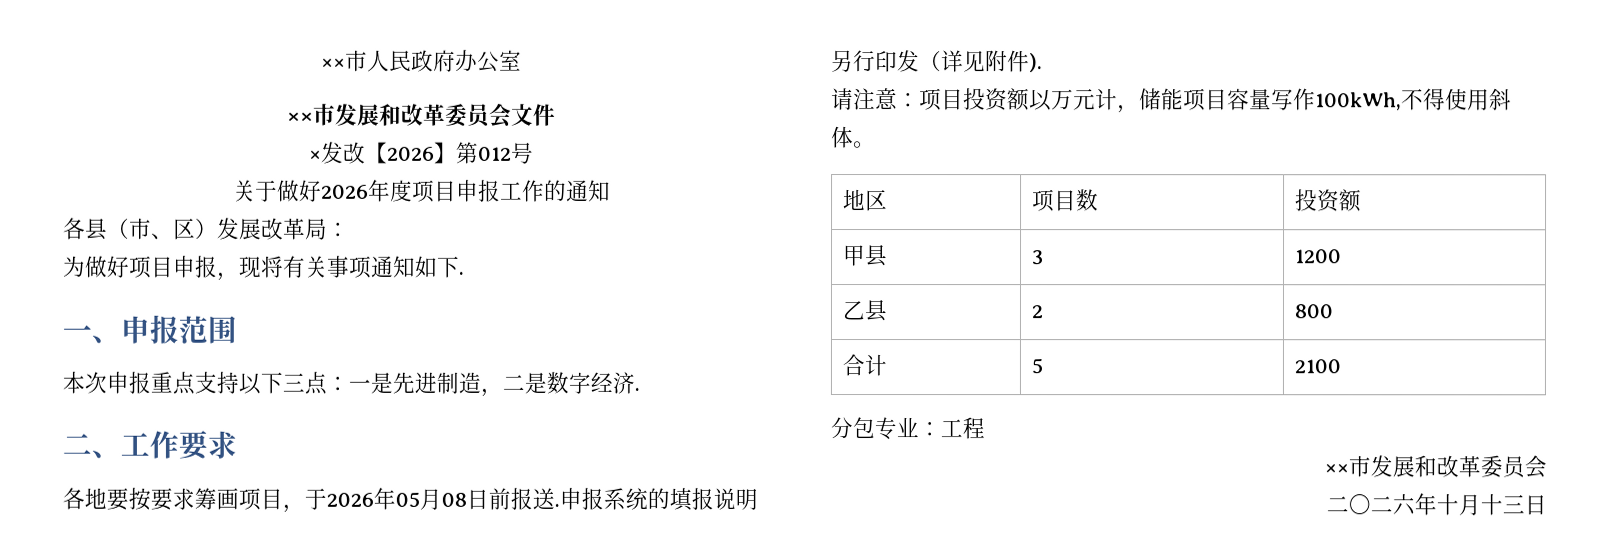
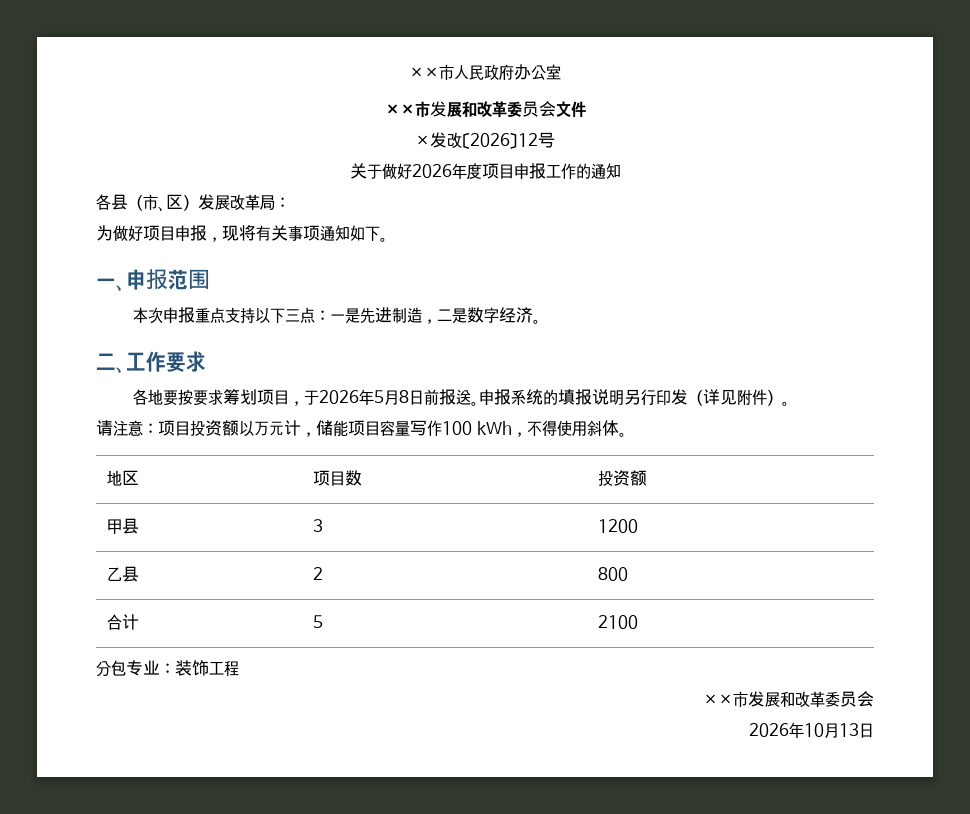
[365,141,512,164] 【2026】第012 -> [462,132,538,149] 〔2026〕12
[459,271,465,275] . -> [380,237,388,242] 。
[634,387,640,391] . -> [532,319,541,324] 。
[216,487,239,510] 画 -> [239,389,257,405] 划
[395,488,467,510] 05月08 -> [373,390,409,405] 5月8
[554,503,560,507] . -> [470,401,479,406] 。
[1029,53,1043,73] ). -> [766,389,790,406] ）。
[1315,92,1402,111] 100kWh, -> [442,421,527,437] 100 kWh，
(941, 429) none -> [175,660,209,676] 装饰
[1326,493,1525,516] 二〇二六年十月十三 -> [749,722,859,739] 2026年10月13

